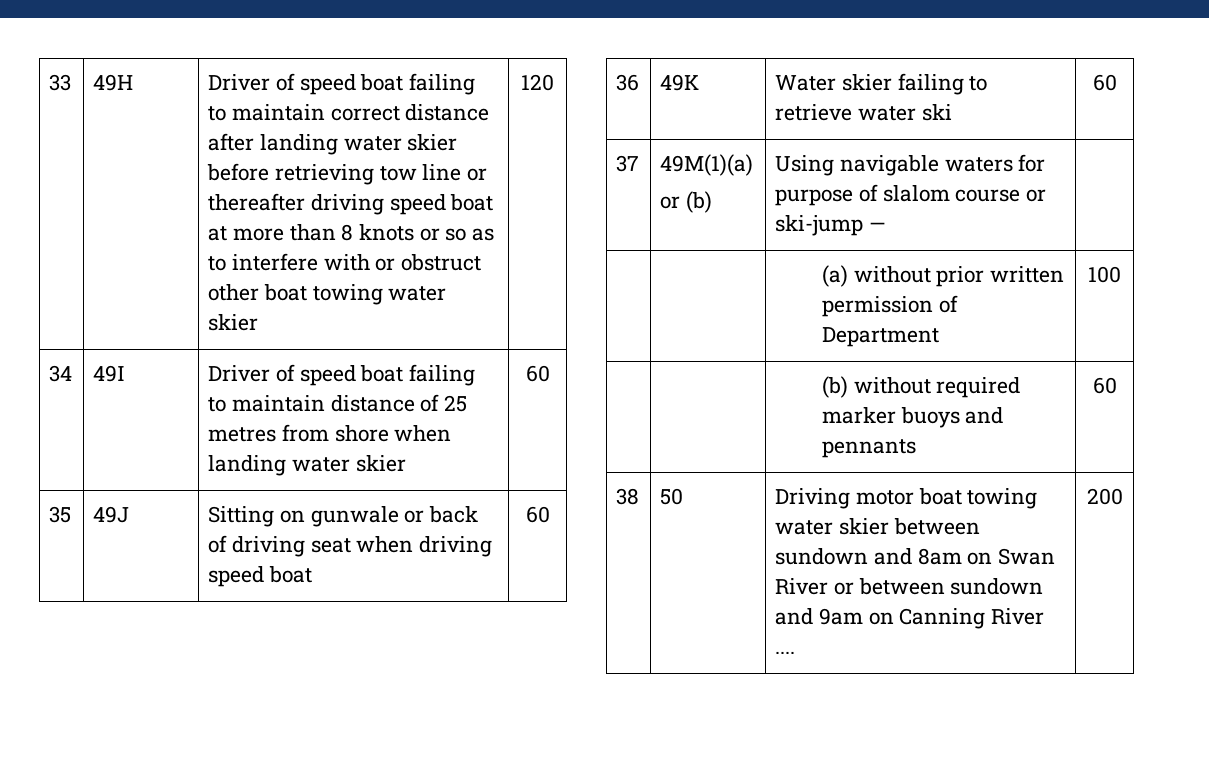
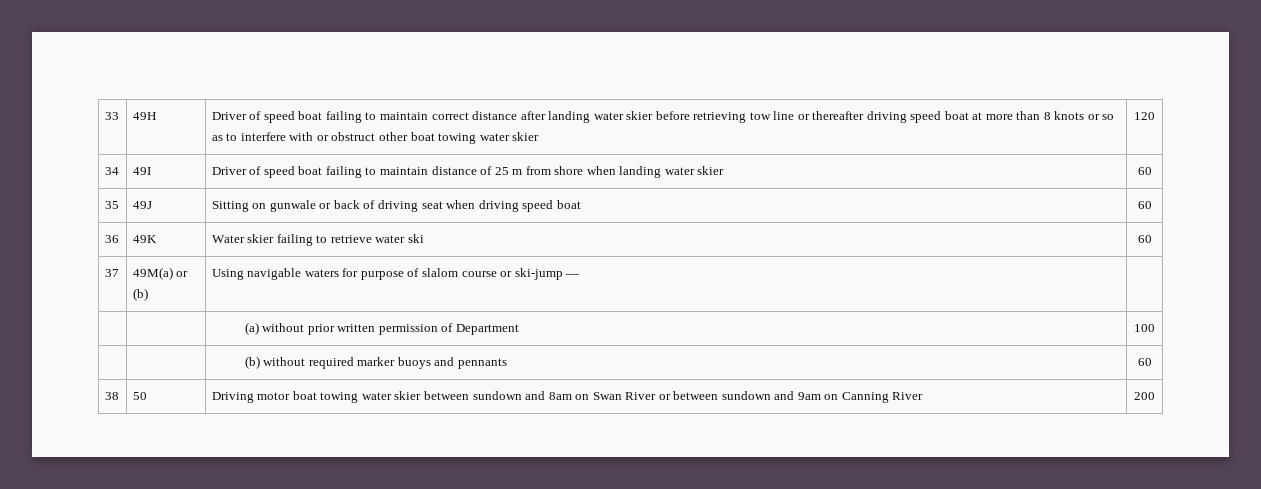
[208,427,277,442] metres -> [512,169,523,175] m
[660,154,754,176] 49M(1)(a) // -> [132,267,173,280] 49M(a)
[775,651,796,654] .... -> (924, 396) none

